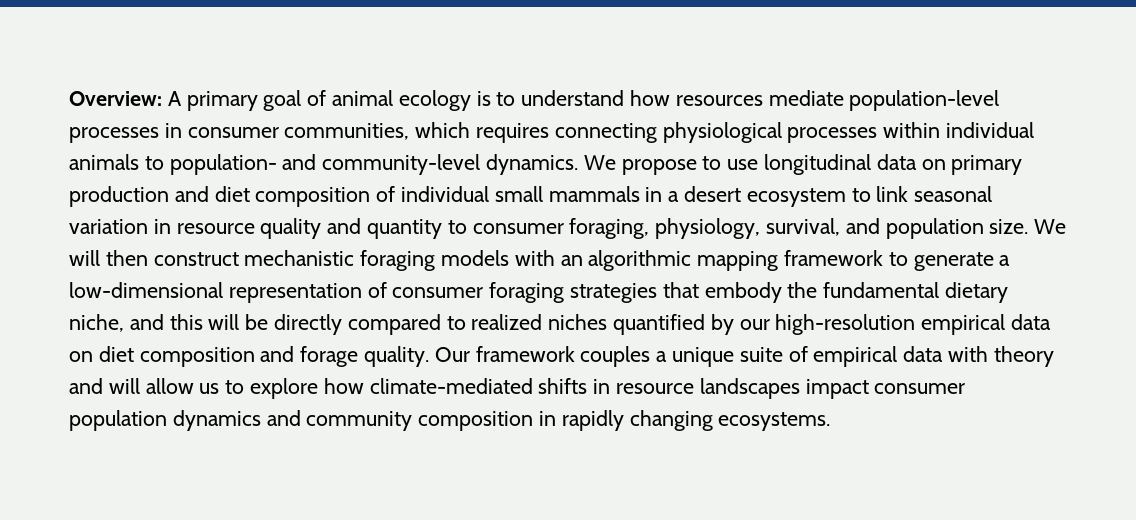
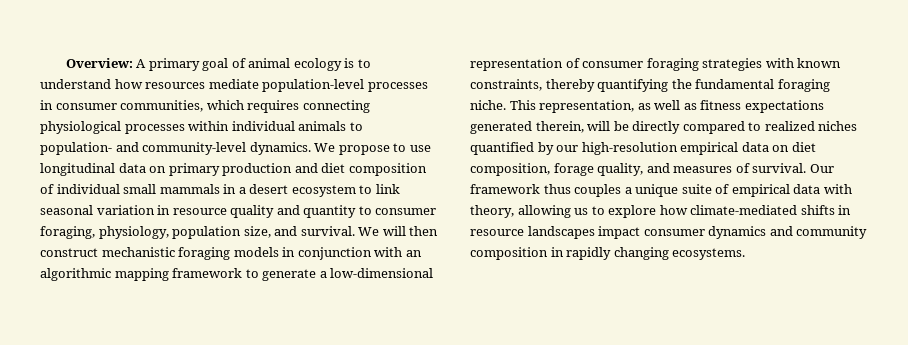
[766,218,1029,239] survival, and population size. -> [172,226,355,239] population size, and survival.
(510, 258) none -> [282,247,372,260] in conjunction
[662,282,1009,303] [69,314,203,332] that embody the fundamental dietary niche, and this -> [765,58,842,68] [470,79,830,92] [470,100,824,113] [470,121,584,134] with known constraints, thereby quantifying the fundamental foraging niche. This representation, as well as fitness expectations generated therein,
[139,346,430,367] composition and forage quality. -> [470,163,807,176] composition, forage quality, and measures of survival.
(575, 354) none -> [543,184,571,194] thus
[993,346,1054,367] [69,378,194,394] theory and will allow -> [470,205,571,218] theory, allowing
[69,410,167,431] population -> (705, 232) none

